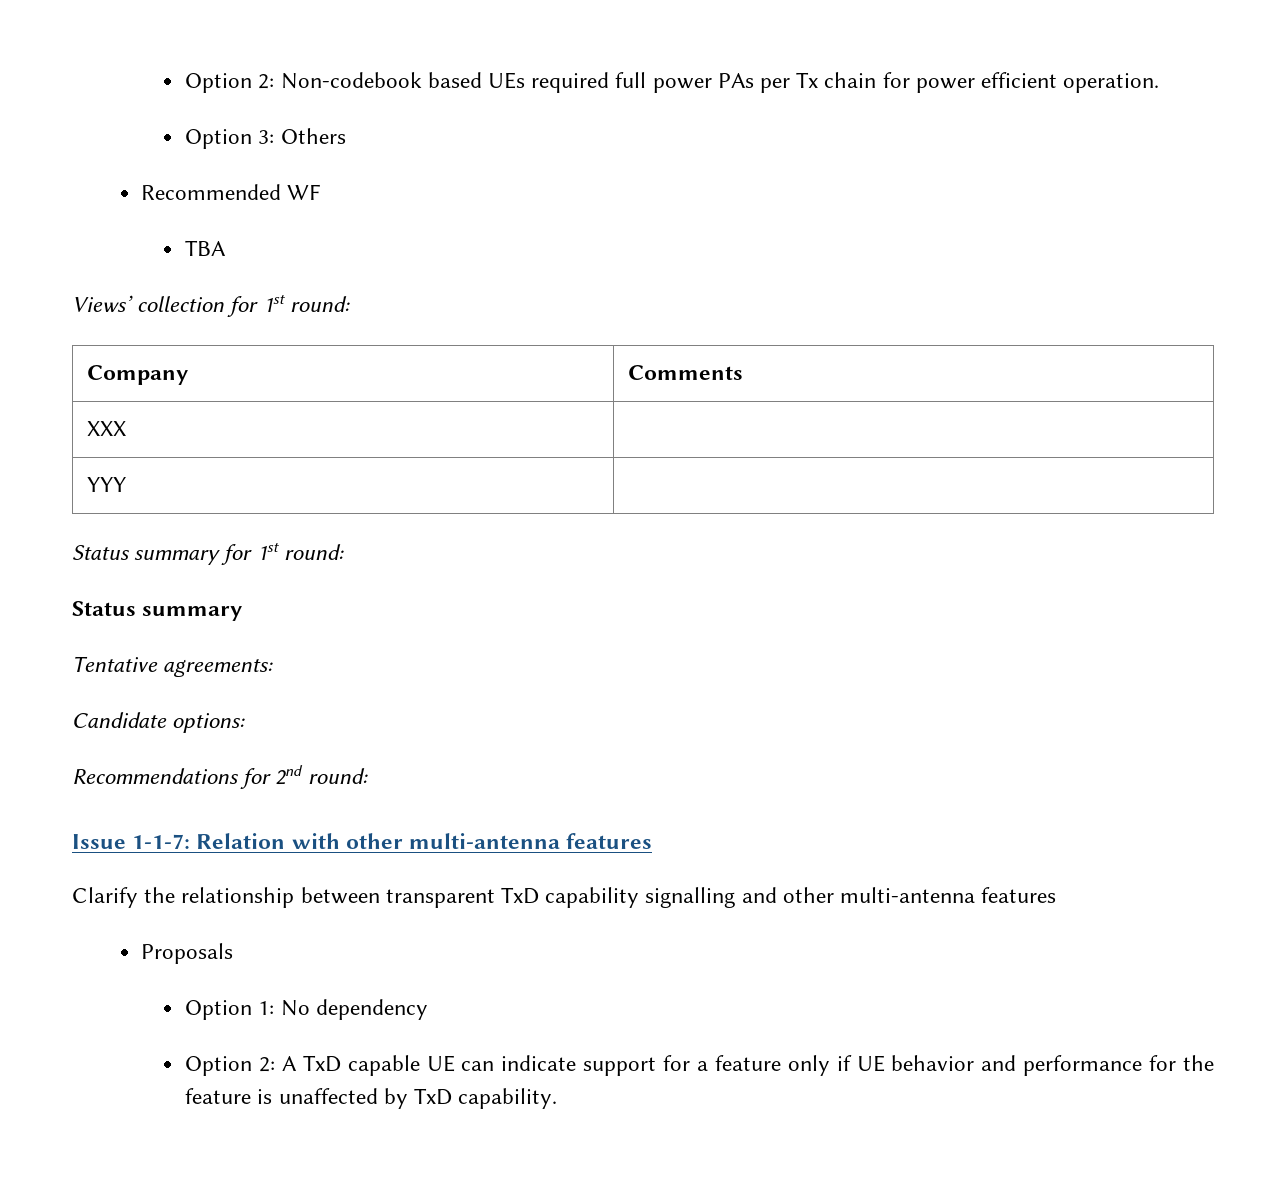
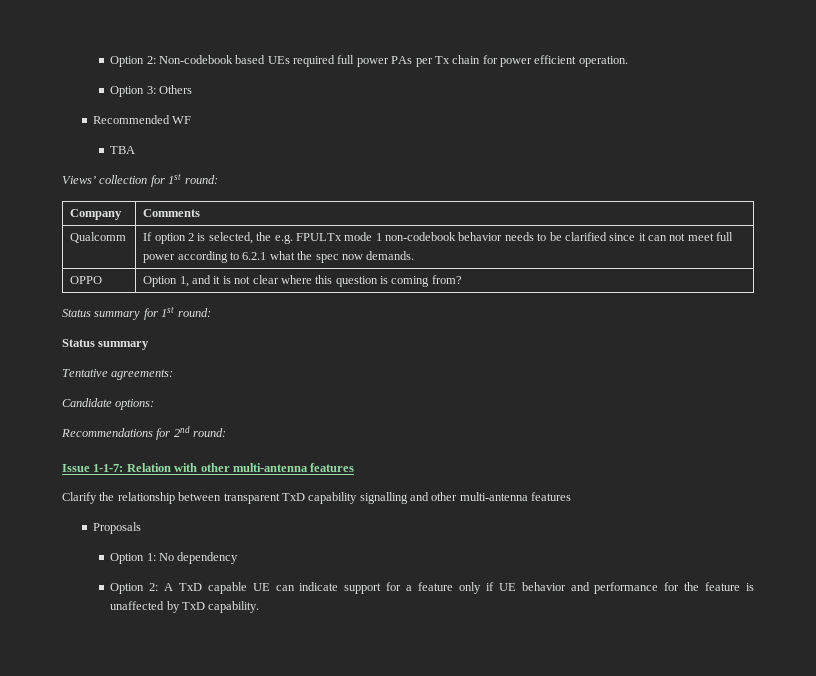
[87,421,127,436] [87,477,127,492] XXX | // YYY | -> [70,232,127,243] [143,232,734,244] [143,251,415,263] [70,276,103,284] [143,275,462,287] Qualcomm | If option 2 is selected, the e.g. FPULTx mode 1 non-codebook behavior needs to be clarified since it can not meet full power according to 6.2.1 what the spec now demands. // OPPO | Option 1, and it is not clear where this question is coming from?

